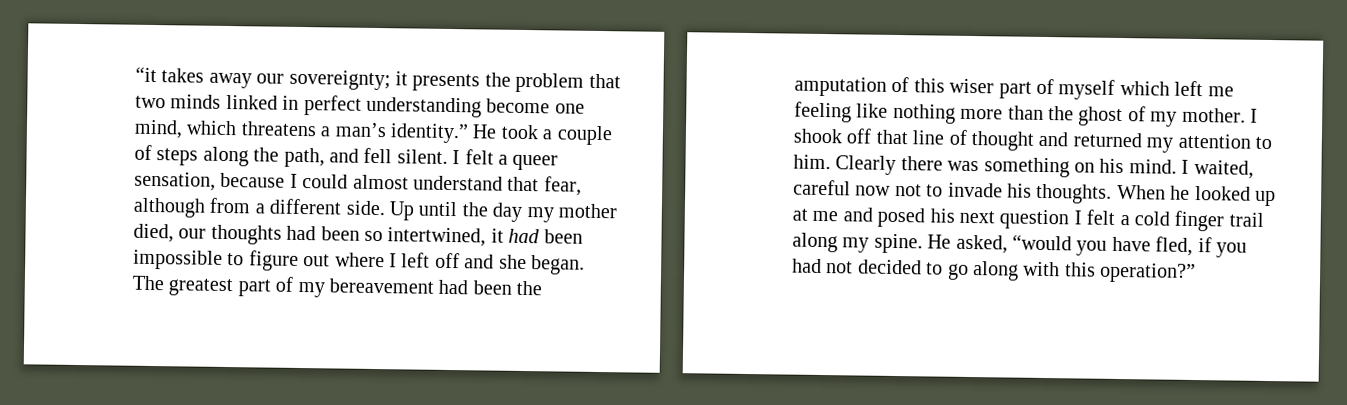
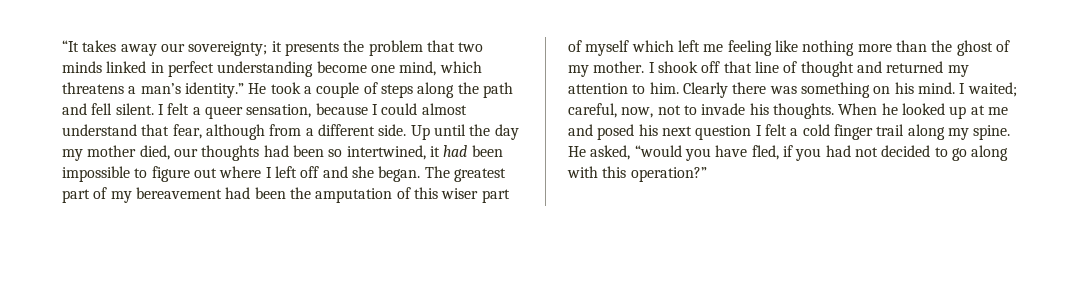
[135,66,157,83] “it -> [62,40,79,52] “It
[283,147,325,168] path, -> [482,82,513,98] path
[1193,159,1254,179] [793,179,892,196] waited, careful now -> [967,82,1017,97] [568,103,654,118] waited; careful, now,

